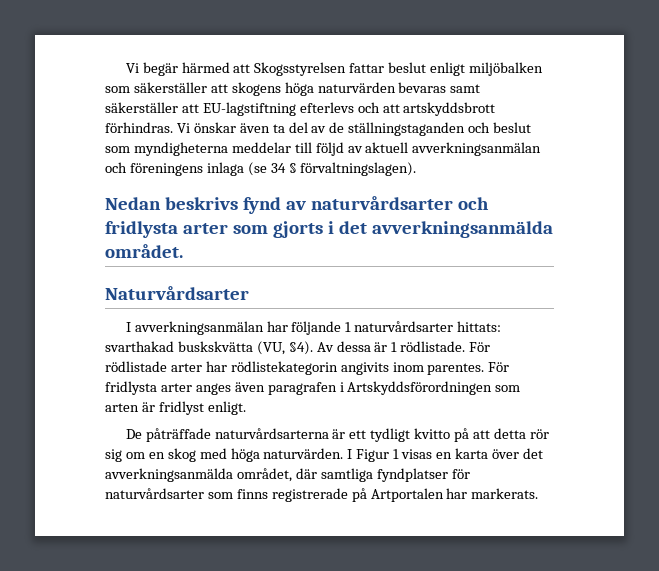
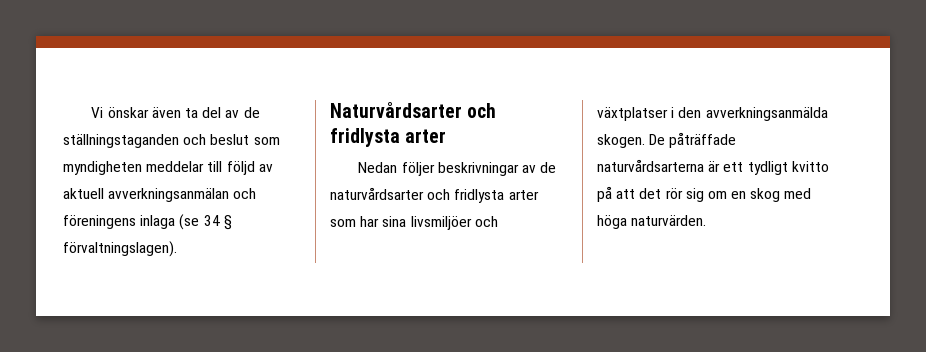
[125,62,543,76] [105,82,481,96] [105,102,496,116] [105,122,190,133] Vi begär härmed att Skogsstyrelsen fattar beslut enligt miljöbalken som säkerställer att skogens höga naturvärden bevaras samt säkerställer att EU-lagstiftning efterlevs och att artskyddsbrott förhindras. Vi -> [91,107,104,118] Vi
[133,142,228,156] myndigheterna -> [63,161,142,175] myndigheten
[105,197,306,214] Nedan beskrivs fynd av -> [330,102,497,118] [330,128,447,147] [358,162,557,176] Naturvårdsarter och fridlysta arter // Nedan följer beskrivningar av de
[272,221,553,238] [105,244,183,258] [105,286,249,300] [125,321,502,335] [105,341,491,355] [105,361,510,375] [105,381,521,395] [105,401,246,415] gjorts i det avverkningsanmälda området. // Naturvårdsarter // I avverkningsanmälan har följande 1 naturvårdsarter hittats: svarthakad buskskvätta (VU, §4). Av dessa är 1 rödlistade. För rödlistade arter har rödlistekategorin angivits inom parentes. För fridlysta arter anges även paragrafen i Artskyddsförordningen som arten är fridlyst enligt. // -> [360,216,498,230] [597,107,828,121] [597,134,645,148] har sina livsmiljöer och växtplatser i den avverkningsanmälda skogen.
[493,428,526,439] detta -> [639,188,662,199] det
[347,448,543,462] [105,468,470,482] [105,488,539,502] I Figur 1 visas en karta över det avverkningsanmälda området, där samtliga fyndplatser för naturvårdsarter som finns registrerade på Artportalen har markerats. -> (707, 220) none

